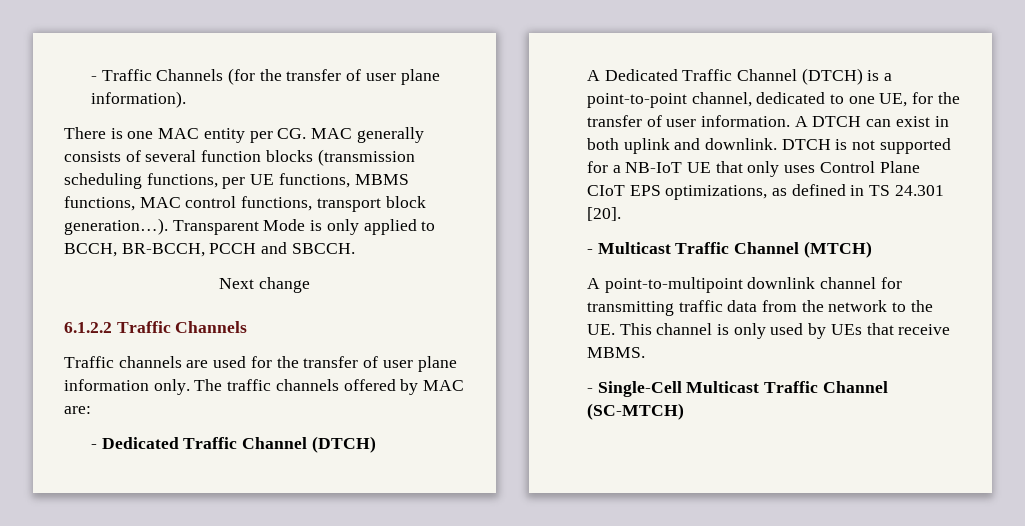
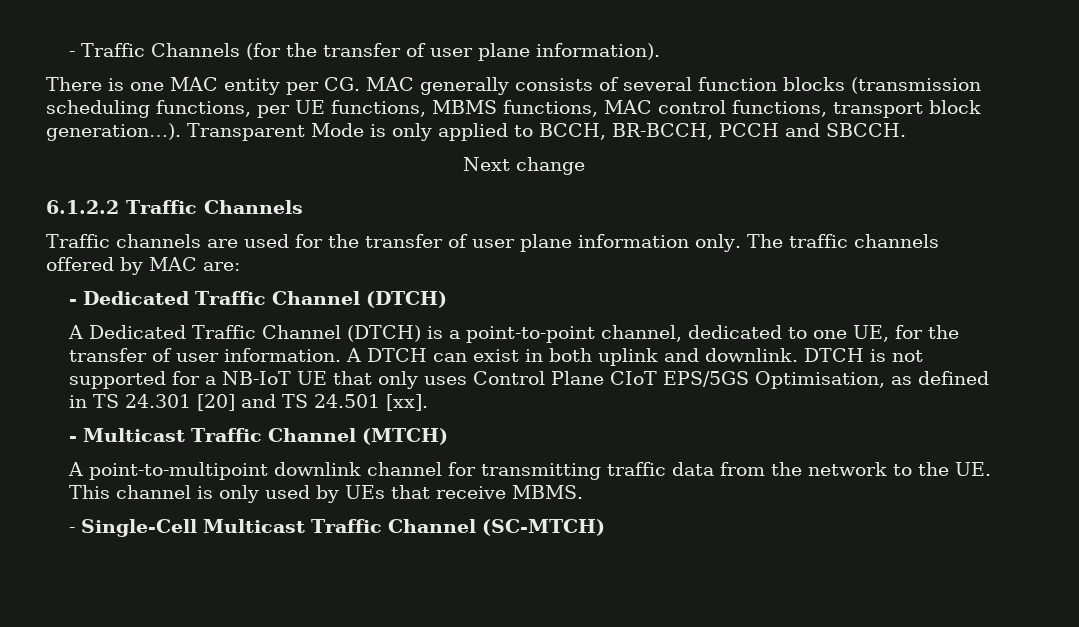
[629,185,768,200] EPS optimizations, -> [663,371,886,389] EPS/5GS Optimisation,
[586,207,621,221] [20]. -> [197,394,429,411] [20] and TS 24.501 [xx].

